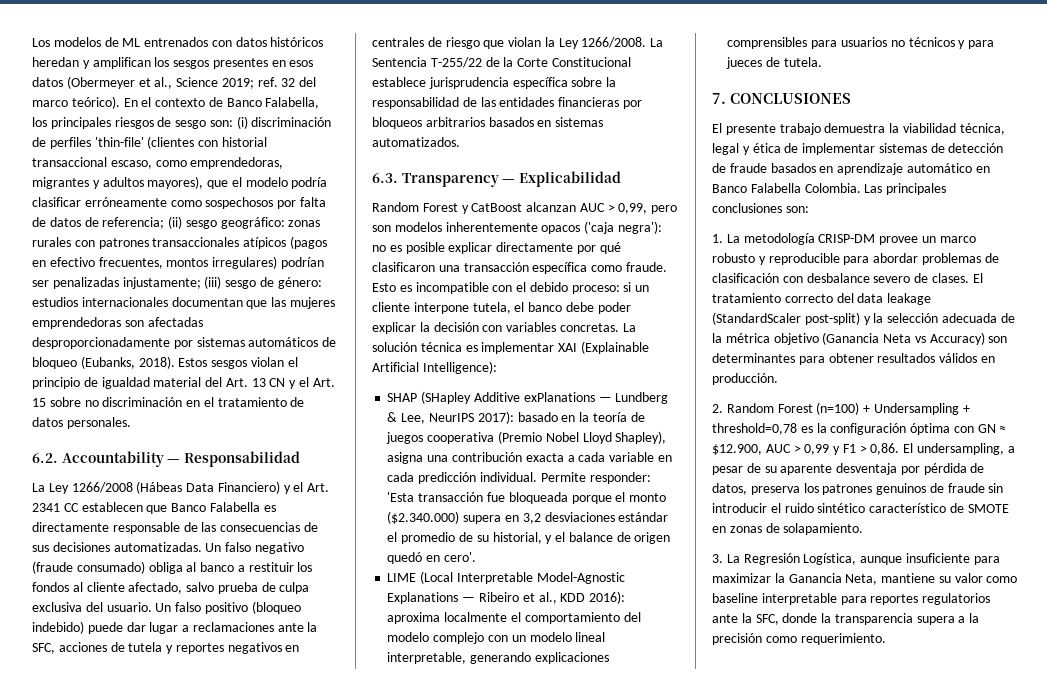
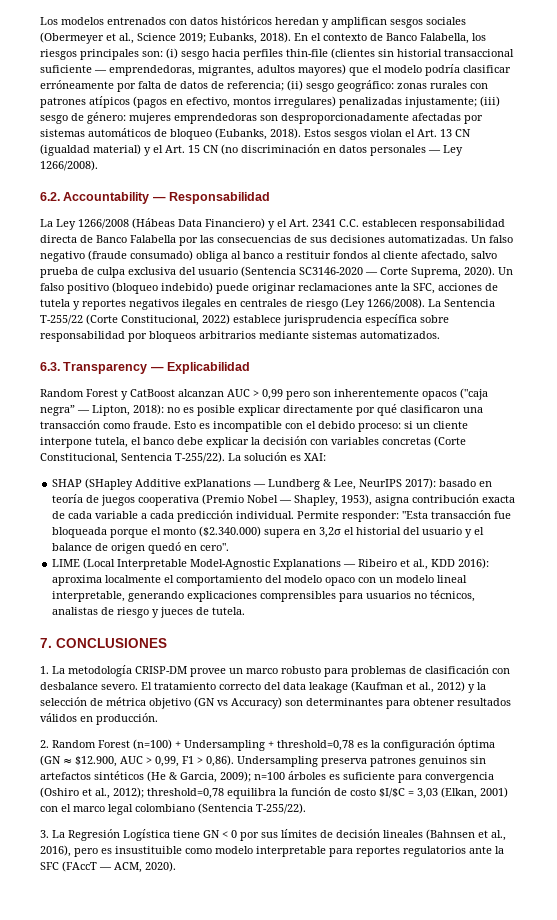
[104,37,141,47] de ML -> (104, 21) none
[154,57,314,69] [32,77,63,87] los sesgos presentes en esos datos -> [390,17,466,28] sesgos sociales
[257,77,317,87] [32,96,120,109] ref. 32 del marco teórico). -> [209,32,291,44] Eubanks, 2018).
[50,116,332,129] [32,136,267,149] [32,157,284,169] [32,176,204,189] principales riesgos de sesgo son: (i) discriminación de perfiles 'thin-file' (clientes con historial transaccional escaso, como emprendedoras, migrantes y adultos mayores), -> [40,48,514,60] [40,64,346,76] riesgos principales son: (i) sesgo hacia perfiles thin-file (clientes sin historial transaccional suficiente — emprendedoras, migrantes, adultos mayores)
[170,197,274,209] como sospechosos -> (114, 84) none
[152,237,240,247] transaccionales -> (86, 102) none
[49,256,324,269] [32,280,49,287] efectivo frecuentes, montos irregulares) podrían ser -> [186,96,336,108] efectivo, montos irregulares)
[32,297,287,309] estudios internacionales documentan que las -> (126, 118) none
[147,317,203,327] [32,337,170,349] afectadas desproporcionadamente -> [281,113,461,124] desproporcionadamente afectadas
[32,377,223,389] principio de igualdad material del -> (415, 133) none
(286, 382) none -> [40,144,141,156] (igualdad material)
[49,397,305,407] [32,417,131,429] sobre no discriminación en el tratamiento de datos personales. -> [203,144,463,156] [40,160,98,171] CN (no discriminación en datos personales — Ley 1266/2008).
[63,502,276,514] [32,522,198,534] CC establecen que Banco Falabella es directamente responsable de -> [339,219,505,230] [40,235,198,246] C.C. establecen responsabilidad directa de Banco Falabella por
[297,562,313,572] los -> (331, 255) none
[106,602,152,612] usuario. -> [198,266,495,278] usuario (Sentencia SC3146-2020 — Corte Suprema, 2020).
[126,622,190,634] dar lugar a -> [252,283,296,294] originar
(282, 648) none -> [182,299,221,310] ilegales
[483,37,664,49] [372,57,631,68] [372,77,617,89] [372,97,620,109] que violan la Ley 1266/2008. La Sentencia T-255/22 de la Corte Constitucional establece jurisprudencia específica sobre la responsabilidad de las entidades financieras -> [341,298,495,310] [40,314,449,326] [40,331,125,342] (Ley 1266/2008). La Sentencia T-255/22 (Corte Constitucional, 2022) establece jurisprudencia específica sobre responsabilidad
[488,117,552,127] basados en -> [259,331,309,339] mediante
[618,203,648,214] 0,99, -> [262,389,283,400] 0,99
[394,222,442,232] modelos -> (331, 394) none
[584,221,662,234] ('caja negra'): -> [460,388,488,400] [40,404,164,416] ("caja negra” — Lipton, 2018):
[532,262,588,274] específica -> (100, 424) none
[597,302,631,314] poder -> (203, 441) none
[559,323,636,332] [372,341,649,354] [372,361,497,374] concretas. La solución técnica es implementar XAI (Explainable Artificial Intelligence): -> [382,436,466,447] [40,452,326,464] concretas (Corte Constitucional, Sentencia T-255/22). La solución es XAI:
[579,412,590,422] la -> (493, 484) none
[582,431,667,444] [387,452,449,464] Lloyd Shapley), asigna una -> [279,494,410,506] — Shapley, 1953), asigna
[567,455,575,462] a -> [52,511,66,519] de
[657,455,672,462] en -> [141,513,148,519] a
[387,492,415,502] 'Esta -> [402,511,429,519] "Esta
[522,512,669,524] [387,532,542,544] 3,2 desviaciones estándar el promedio de su historial, -> [319,527,463,538] 3,2σ el historial del usuario
[443,552,476,562] cero'. -> [200,543,230,551] cero".
[433,632,485,644] complejo -> [325,577,356,586] opaco
[908,37,995,49] técnicos y para -> [430,590,476,602] [52,607,160,618] técnicos, analistas de riesgo y
[712,123,1005,135] [712,143,1004,155] [712,163,990,175] [712,183,947,195] [712,203,809,213] // El presente trabajo demuestra la viabilidad técnica, legal y ética de implementar sistemas de detección de fraude basados en aprendizaje automático en Banco Falabella Colombia. Las principales conclusiones son: -> (167, 643) none
[758,253,919,265] y reproducible para abordar -> [324,668,348,677] para
[873,273,969,283] severo de clases. -> [101,684,138,690] severo.
[712,312,1015,325] [712,332,912,345] (StandardScaler post-split) y la selección adecuada de la métrica objetivo (Ganancia Neta -> [351,681,486,693] [40,697,215,709] (Kaufman et al., 2012) y la selección de métrica objetivo (GN
[953,424,996,433] con GN -> [40,755,61,766] (GN
[804,443,1015,455] [712,463,985,475] [712,483,1004,495] [712,503,1009,513] [712,523,864,535] [712,553,1000,565] [712,573,1018,585] [712,593,758,603] 0,99 y F1 > 0,86. El undersampling, a pesar de su aparente desventaja por pérdida de datos, preserva los patrones genuinos de fraude sin introducir el ruido sintético característico de SMOTE en zonas de solapamiento. // 3. La Regresión Logística, aunque insuficiente para maximizar la Ganancia Neta, mantiene su valor como baseline -> [155,755,486,767] [40,771,494,783] [40,787,508,799] [40,803,306,815] [40,829,506,841] [40,845,253,857] 0,99, F1 > 0,86). Undersampling preserva patrones genuinos sin artefactos sintéticos (He & Garcia, 2009); n=100 árboles es suficiente para convergencia (Oshiro et al., 2012); threshold=0,78 equilibra la función de costo $I/$C = 3,03 (Elkan, 2001) con el marco legal colombiano (Sentencia T-255/22). // 3. La Regresión Logística tiene GN < 0 por sus límites de decisión lineales (Bahnsen et al., 2016), pero es insustituible como modelo
[755,613,980,625] [712,633,886,645] SFC, donde la transparencia supera a la precisión como requerimiento. -> [40,861,176,873] SFC (FAccT — ACM, 2020).

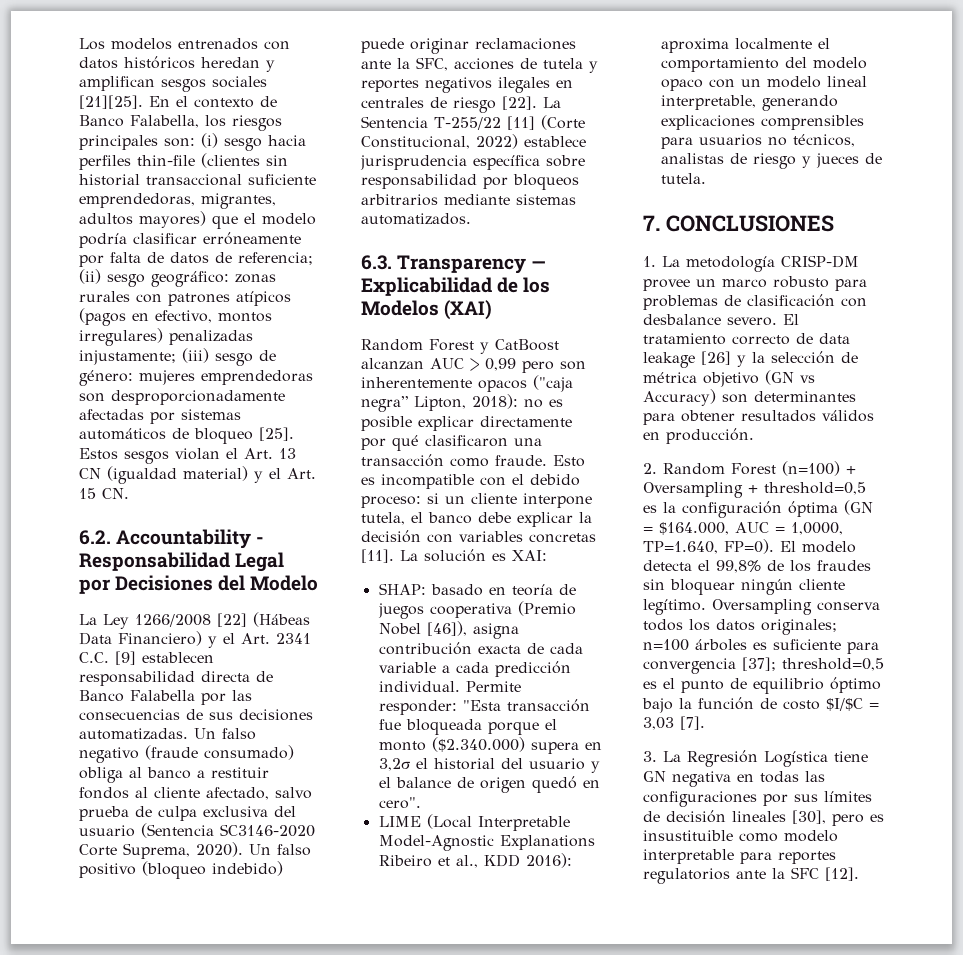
[40,32,291,44] (Obermeyer et al., Science 2019; Eubanks, 2018). -> [79,95,143,109] [21][25].
[94,70,107,73] — -> (316, 179) none
[215,128,301,140] (Eubanks, 2018). -> [259,427,294,441] [25].
[203,144,463,156] [40,160,98,171] CN (no discriminación en datos personales — Ley 1266/2008). -> [102,488,129,499] CN.
[152,196,166,201] — -> [256,537,265,544] -
(271, 198) none -> [235,552,285,572] [79,575,319,594] Legal por Decisiones del Modelo
(129, 224) none -> [217,613,247,627] [22]
(359, 223) none -> [115,651,136,665] [9]
[365,272,378,275] — -> (315, 830) none
[341,298,425,310] (Ley 1266/2008). -> [502,96,537,110] [22].
(83, 320) none -> [507,116,535,130] [11]
(251, 368) none -> [497,277,551,293] [361,300,493,320] de los Modelos (XAI)
[77,410,90,413] — -> (408, 404) none
[434,436,466,447] [40,452,225,464] (Corte Constitucional, Sentencia T-255/22). -> [361,549,394,563] [11].
[52,478,437,490] SHAP (SHapley Additive exPlanations — Lundberg & Lee, NeurIPS 2017): -> [378,583,426,595] SHAP:
[279,494,373,506] — Shapley, 1953), -> [426,621,467,636] [46]),
[343,564,357,567] — -> (595, 842) none
[264,682,281,690] del -> [796,333,813,344] de
[351,681,465,693] (Kaufman et al., 2012) -> [701,351,731,365] [26]
[184,740,354,751] Undersampling + threshold=0,78 -> [643,482,866,498] Oversampling + threshold=0,5
[63,755,486,767] [40,771,251,783] ≈ $12.900, AUC > 0,99, F1 > 0,86). Undersampling preserva patrones genuinos sin artefactos sintéticos (He & Garcia, 2009); -> [643,522,843,535] [643,539,856,554] [643,560,871,573] [643,579,845,595] [643,599,880,615] [643,619,837,635] = $164.000, AUC = 1,0000, TP=1.640, FP=0). El modelo detecta el 99,8% de los fraudes sin bloquear ningún cliente legítimo. Oversampling conserva todos los datos originales;
[40,787,276,799] (Oshiro et al., 2012); threshold=0,78 equilibra -> [742,657,884,671] [643,677,881,694] [642,698,673,713] [37]; threshold=0,5 es el punto de equilibrio óptimo bajo
[441,787,508,799] [40,803,306,815] (Elkan, 2001) con el marco legal colombiano (Sentencia T-255/22). -> [680,716,705,730] [7].
[222,830,237,838] < 0 -> [672,771,825,787] [643,791,757,807] negativa en todas las configuraciones
[426,829,506,841] [40,845,71,857] (Bahnsen et al., 2016), -> [792,810,826,824] [30],
[62,861,176,873] (FAccT — ACM, 2020). -> [825,867,859,881] [12].

